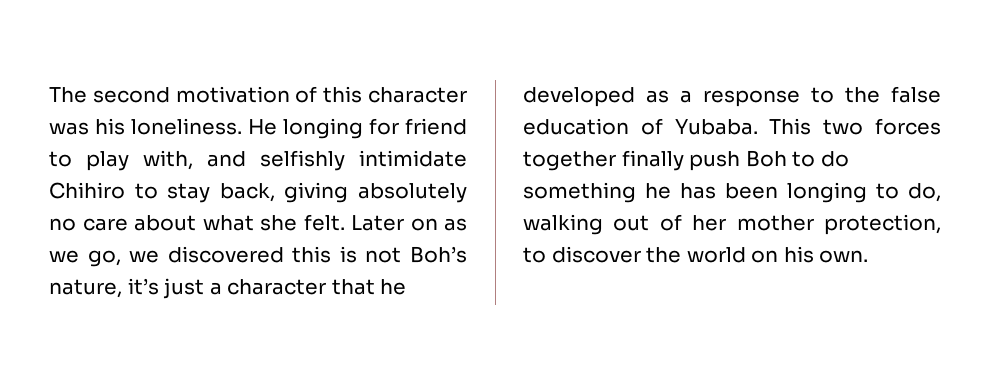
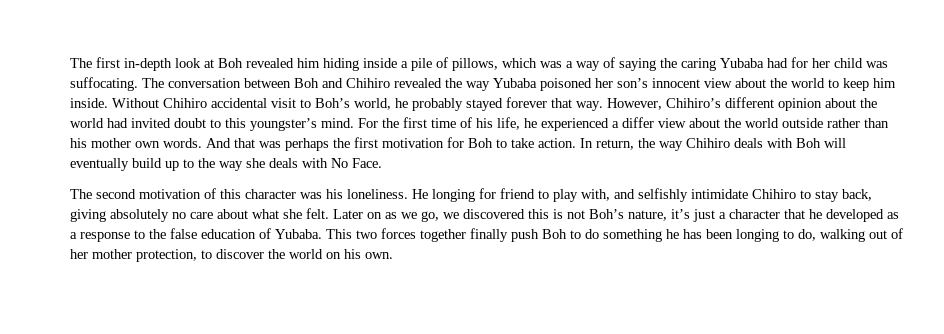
[49,87,87,103] The -> [70,57,888,71] [70,77,896,91] [70,97,877,111] [70,117,889,131] [70,137,846,151] [70,158,382,171] [70,189,92,199] The first in-depth look at Boh revealed him hiding inside a pile of pillows, which was a way of saying the caring Yubaba had for her child was suffocating. The conversation between Boh and Chihiro revealed the way Yubaba poisoned her son’s innocent view about the world to keep him inside. Without Chihiro accidental visit to Boh’s world, he probably stayed forever that way. However, Chihiro’s different opinion about the world had invited doubt to this youngster’s mind. For the first time of his life, he experienced a differ view about the world outside rather than his mother own words. And that was perhaps the first motivation for Boh to take action. In return, the way Chihiro deals with Boh will eventually build up to the way she deals with No Face. // The

